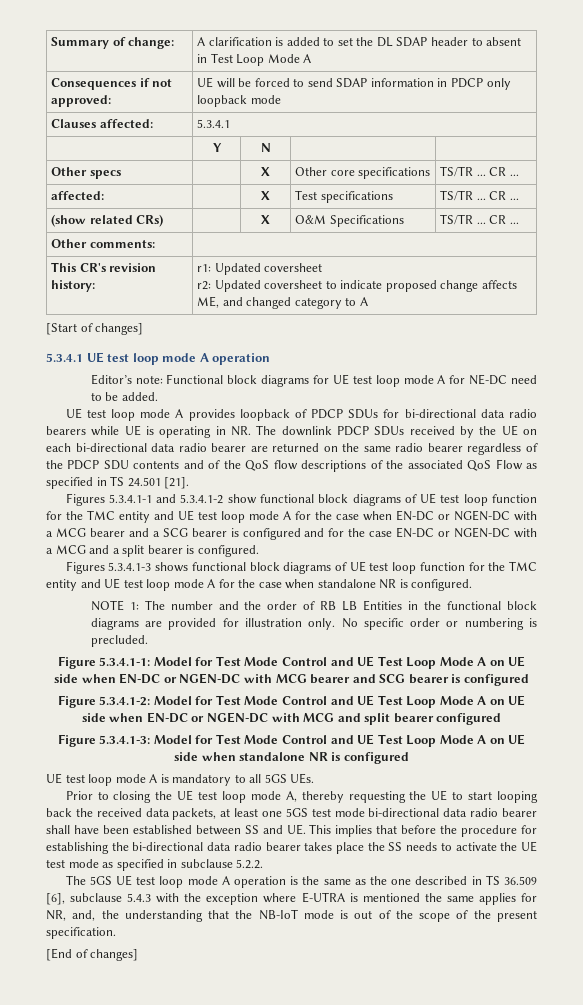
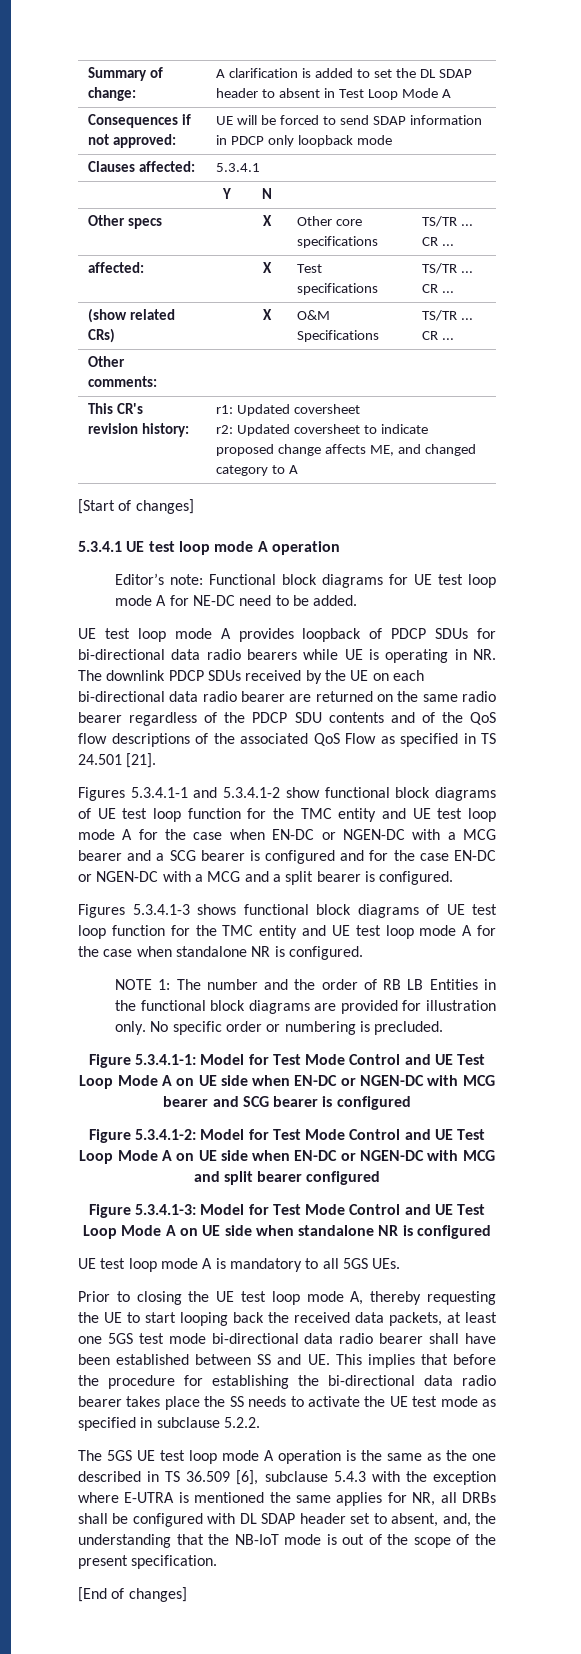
(66, 915) none -> [440,1492,496,1503] [78,1513,439,1527] all DRBs shall be configured with DL SDAP header set to absent,

